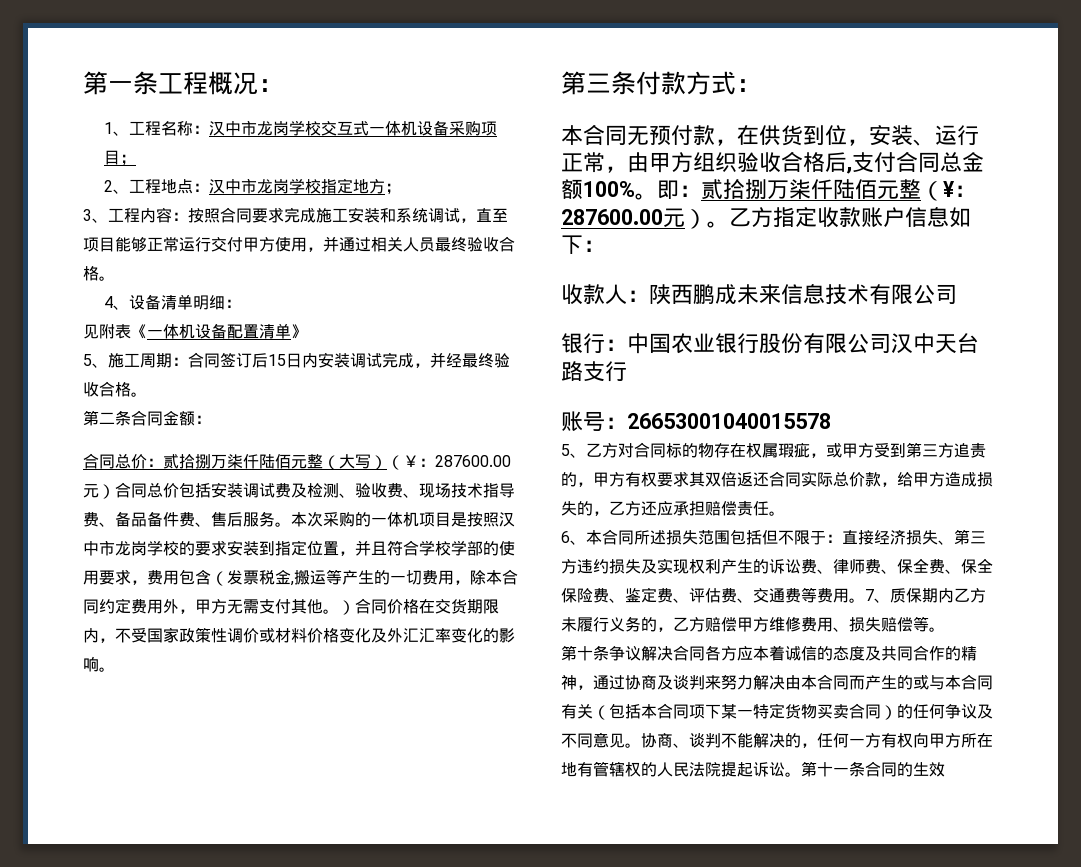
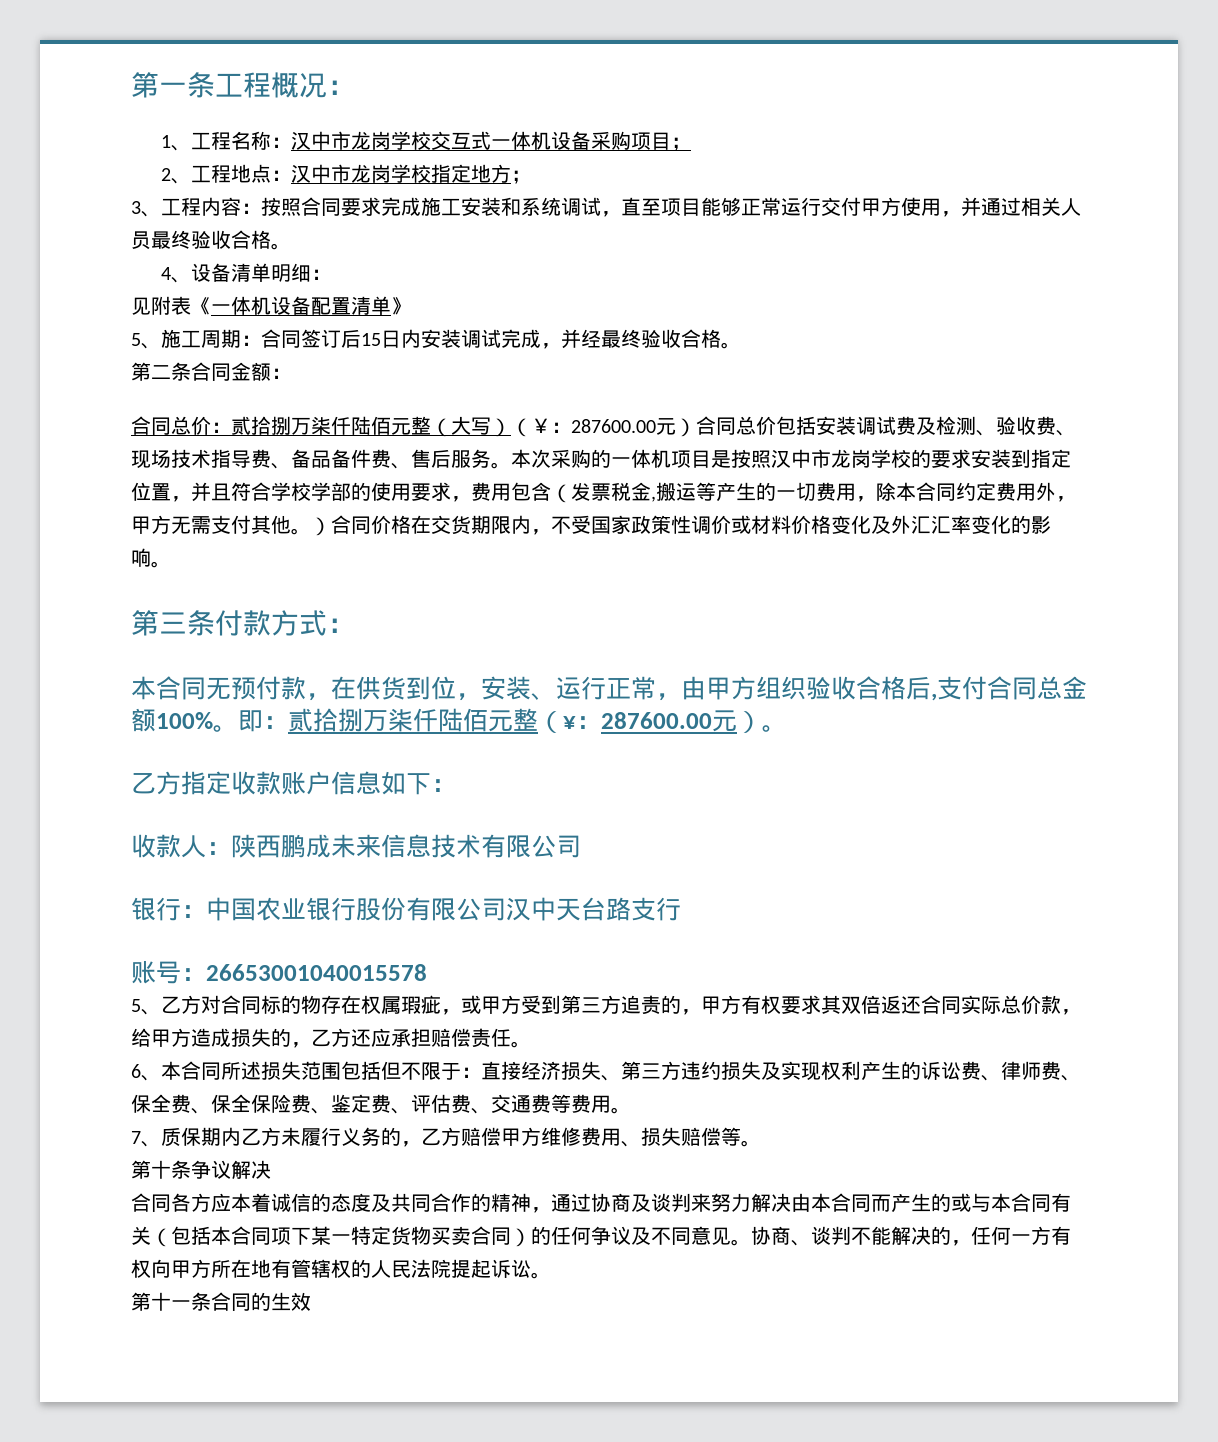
(729, 224) none -> (787, 728) //
(865, 600) none -> (631, 1110) //
(673, 653) none -> (271, 1169) //
(801, 774) none -> (551, 1275) //

